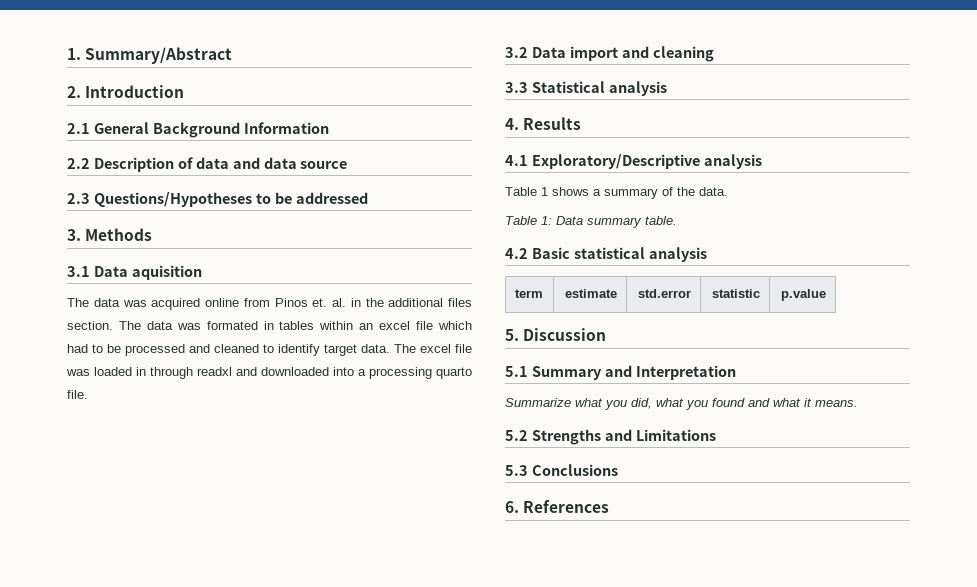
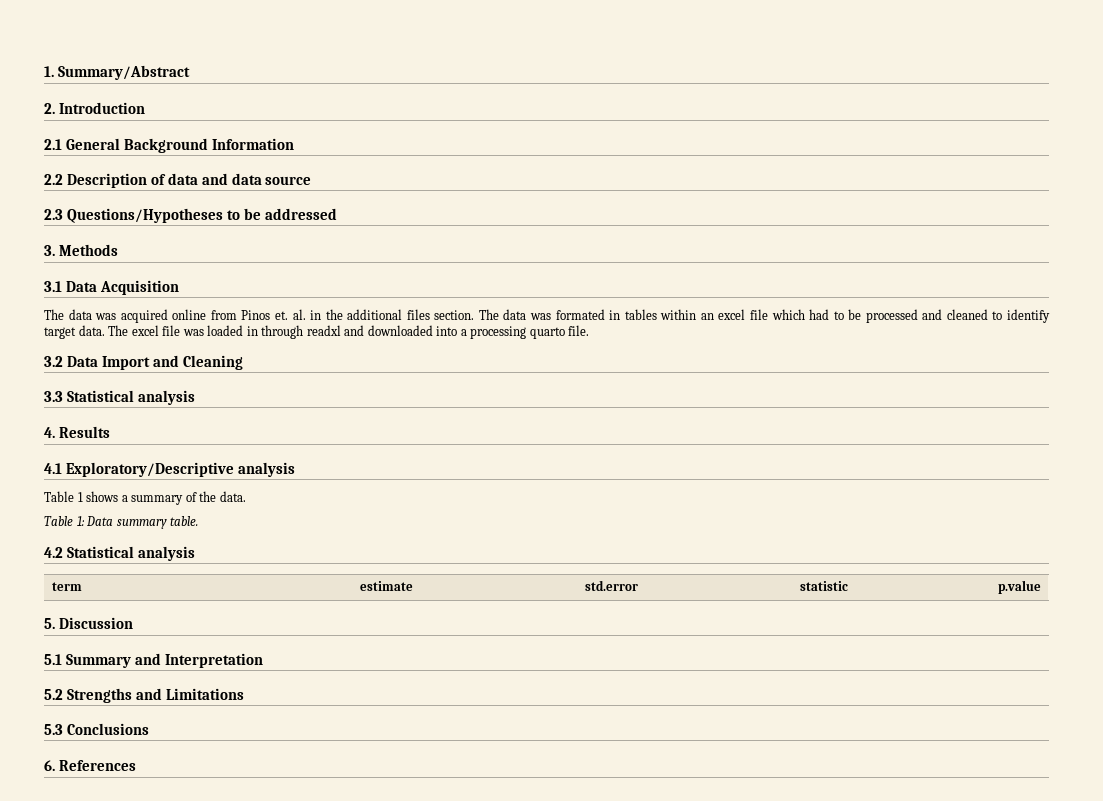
[131,265,202,280] aquisition -> [99,280,179,295] Acquisition
[569,46,714,62] import and cleaning -> [101,355,243,370] Import and Cleaning
[531,247,645,259] Basic statistical -> [66,546,134,558] Statistical
[505,398,858,410] // Summarize what you did, what you found and what it means. -> (263, 660) none

